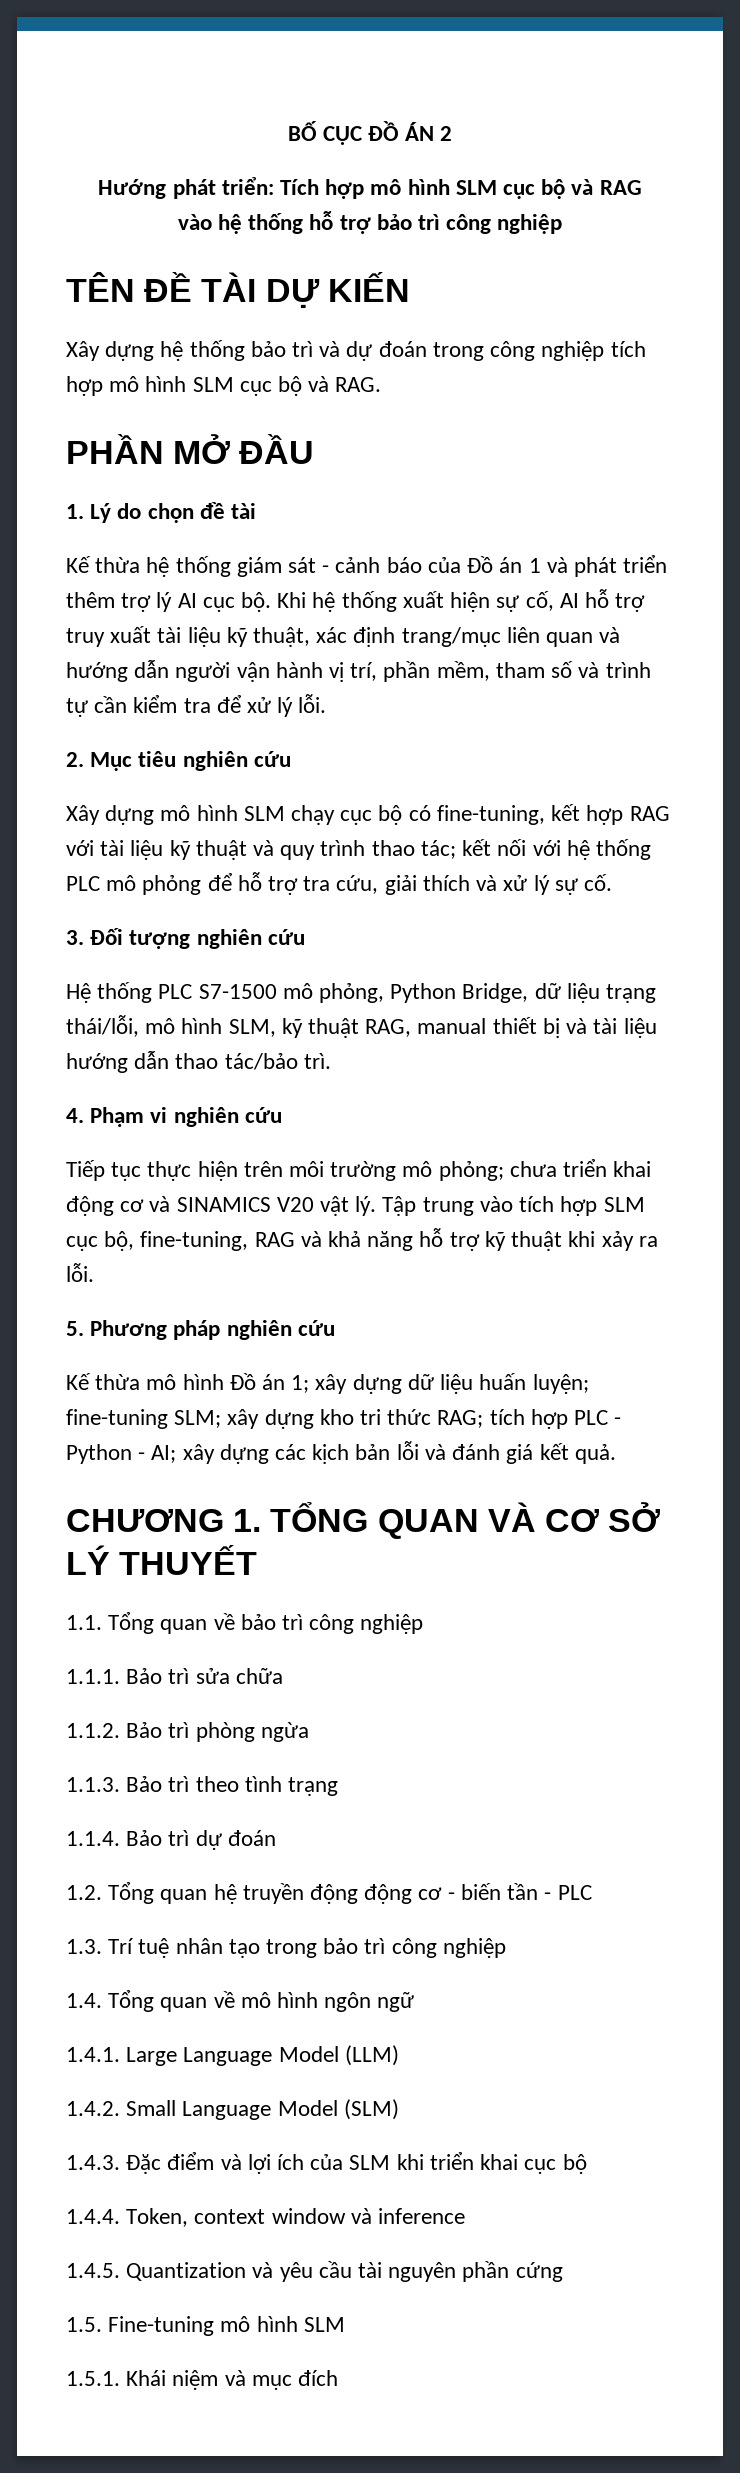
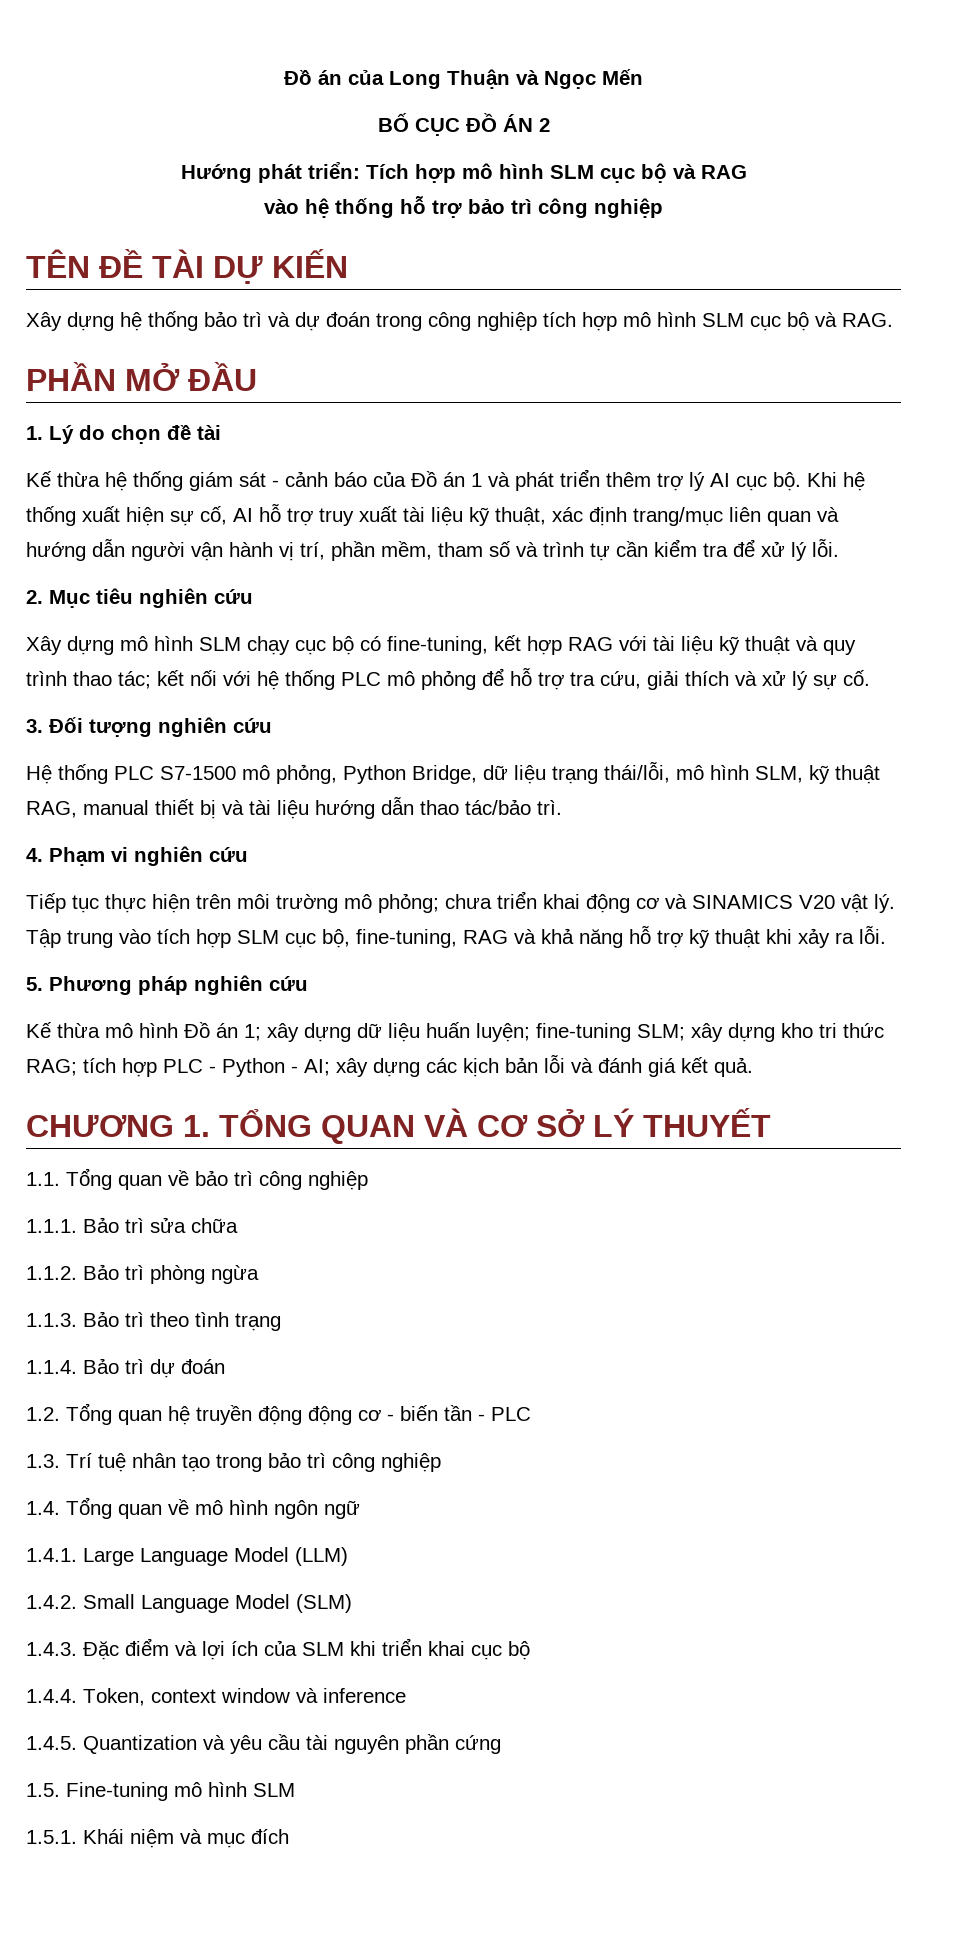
(287, 131) none -> [284,69,643,89] Đồ án của Long Thuận và Ngọc Mến //

